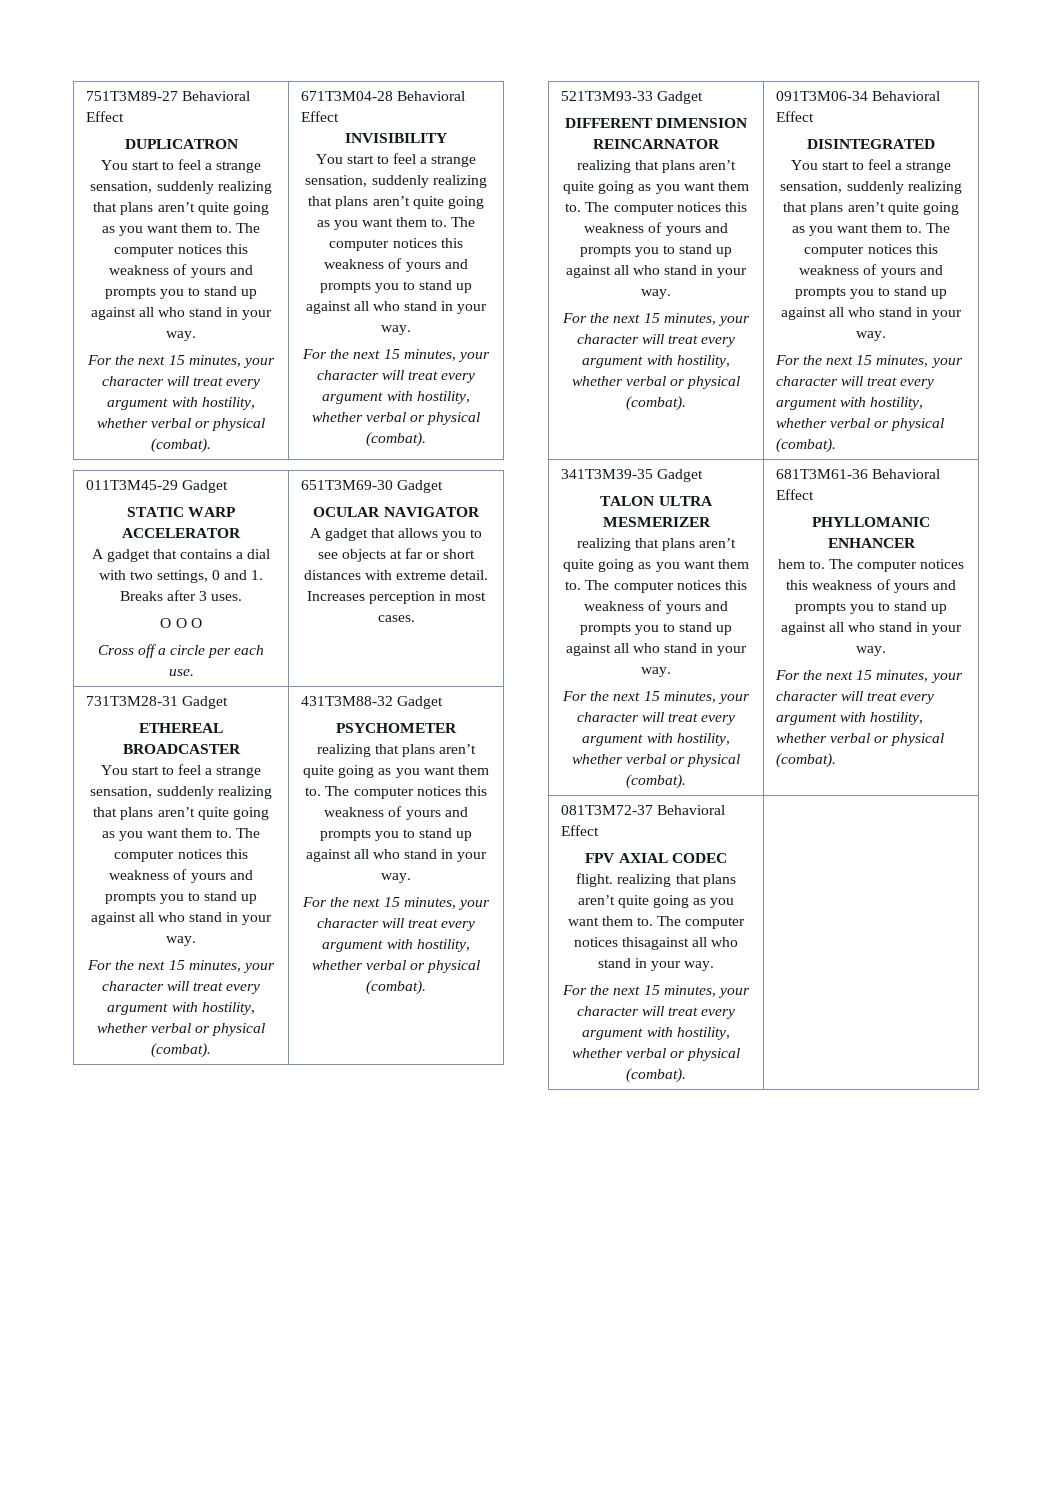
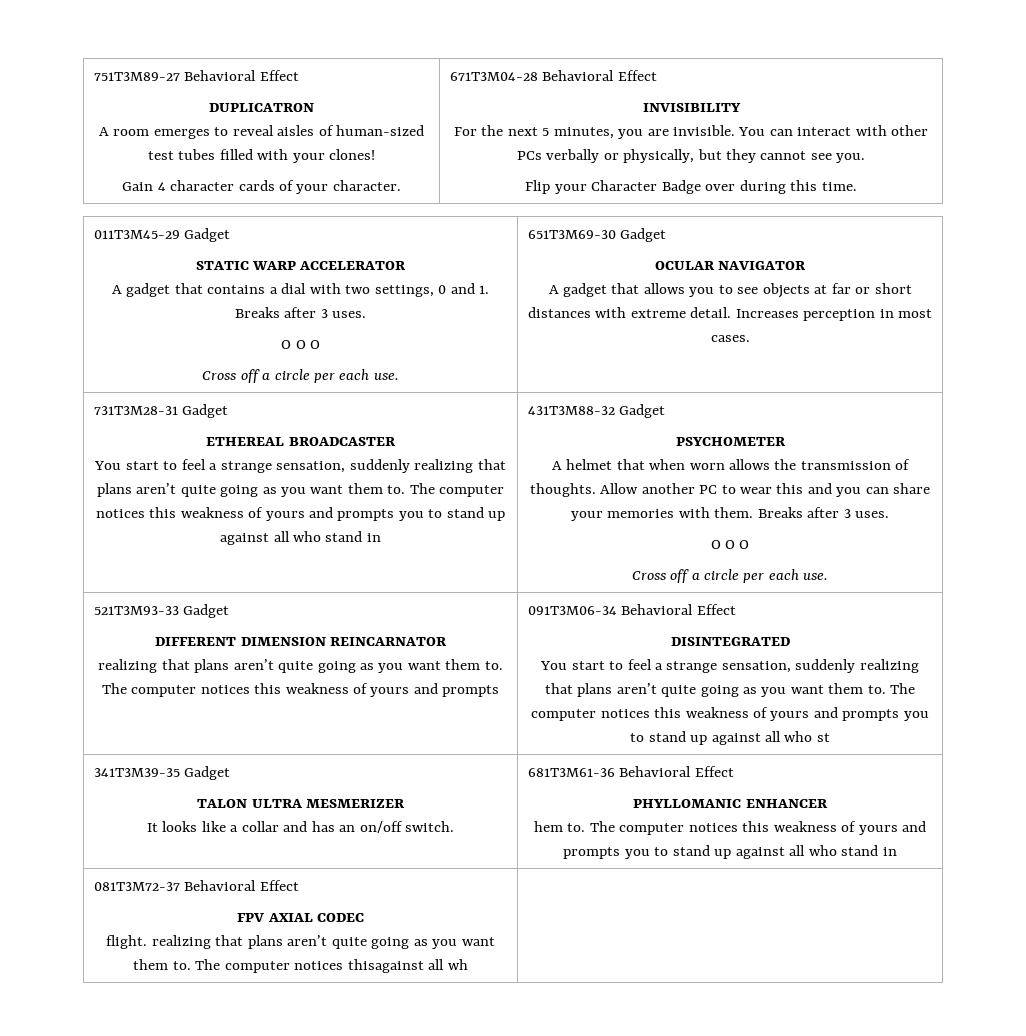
[100,159,262,173] [90,181,272,194] [93,202,269,215] [101,223,261,236] [114,244,248,257] [109,264,253,278] [104,286,258,299] [90,307,273,320] [166,331,196,341] [87,355,275,368] [101,376,261,389] [107,397,255,410] [96,418,266,431] [151,438,211,453] [300,91,465,101] [300,111,339,122] [345,133,447,143] [315,153,477,167] [305,175,487,188] [308,196,484,209] [316,217,476,230] [329,238,463,251] [324,258,468,272] [319,280,473,293] [305,301,488,314] [381,325,411,335] [302,349,490,362] [316,370,476,383] [322,391,470,404] [311,412,481,425] [366,432,426,447] You start to feel a strange sensation, suddenly realizing that plans aren’t quite going as you want them to. The computer notices this weakness of yours and prompts you to stand up against all who stand in your way. // For the next 15 minutes, your character will treat every argument with hostility, whether verbal or physical (combat). | 671T3M04-28 Behavioral Effect // INVISIBILITY // You start to feel a strange sensation, suddenly realizing that plans aren’t quite going as you want them to. The computer notices this weakness of yours and prompts you to stand up against all who stand in your way. // For the next 15 minutes, your character will treat every argument with hostility, whether verbal or physical (combat). -> [98,125,425,139] [147,149,376,163] [122,180,401,194] [449,70,657,81] [642,103,741,112] [453,125,929,139] [516,149,866,163] [525,180,857,194] A room emerges to reveal aisles of human-sized test tubes filled with your clones! // Gain 4 character cards of your character. | 671T3M04-28 Behavioral Effect // INVISIBILITY // For the next 5 minutes, you are invisible. You can interact with other PCs verbally or physically, but they cannot see you. // Flip your Character Badge over during this time.
[242,915,273,925] [166,936,196,946] [87,960,275,973] [101,981,261,994] [107,1002,255,1015] [96,1023,266,1036] [151,1043,211,1058] [300,696,443,709] [336,723,457,733] [316,744,477,757] [303,765,489,778] [305,786,487,799] [324,806,468,820] [319,828,473,841] [305,849,488,862] [381,873,411,883] [302,897,490,910] [316,918,476,931] [322,939,470,952] [311,960,481,973] [366,980,426,995] your way. // For the next 15 minutes, your character will treat every argument with hostility, whether verbal or physical (combat). | 431T3M88-32 Gadget // PSYCHOMETER // realizing that plans aren’t quite going as you want them to. The computer notices this weakness of yours and prompts you to stand up against all who stand in your way. // For the next 15 minutes, your character will treat every argument with hostility, whether verbal or physical (combat). -> [527,404,666,418] [675,437,786,446] [551,459,911,470] [529,483,931,497] [570,507,890,521] [710,540,750,549] [631,569,829,583] | 431T3M88-32 Gadget // PSYCHOMETER // A helmet that when worn allows the transmission of thoughts. Allow another PC to wear this and you can share your memories with them. Breaks after 3 uses. // O O O // Cross off a circle per each use.
[634,244,733,257] [565,265,748,278] [641,289,671,299] [562,313,750,326] [576,334,736,347] [582,355,730,368] [571,376,741,389] [626,396,686,411] you to stand up against all who stand in your way. // For the next 15 minutes, your character will treat every argument with hostility, whether verbal or physical (combat). -> (500, 691) none
[879,307,963,320] [856,331,886,341] [774,355,963,368] [775,376,935,389] [775,397,924,410] [775,418,945,431] [775,438,836,453] stand in your way. // For the next 15 minutes, your character will treat every argument with hostility, whether verbal or physical (combat). -> [816,733,830,742] st
[576,538,737,551] [563,559,749,572] [565,580,747,593] [584,600,728,614] [579,622,733,635] [565,643,748,656] [641,667,671,677] [562,691,750,704] [576,712,736,725] [582,733,730,746] [571,754,741,767] [626,774,686,789] realizing that plans aren’t quite going as you want them to. The computer notices this weakness of yours and prompts you to stand up against all who stand in your way. // For the next 15 minutes, your character will treat every argument with hostility, whether verbal or physical (combat). -> [146,821,455,833] It looks like a collar and has an on/off switch.
[932,625,963,635] [856,646,886,656] [774,670,963,683] [775,691,935,704] [775,712,924,725] [775,733,945,746] [775,753,836,768] your way. // For the next 15 minutes, your character will treat every argument with hostility, whether verbal or physical (combat). -> (897, 851) none
[711,937,739,947] [597,958,715,971] [562,985,750,998] [576,1006,736,1019] [582,1027,730,1040] [571,1048,741,1061] [626,1068,686,1083] who stand in your way. // For the next 15 minutes, your character will treat every argument with hostility, whether verbal or physical (combat). -> [447,959,468,970] wh

